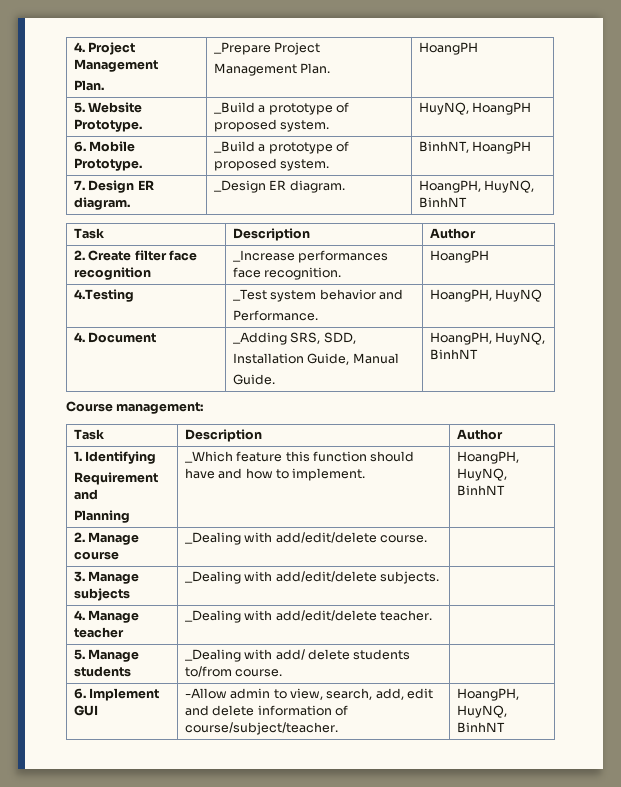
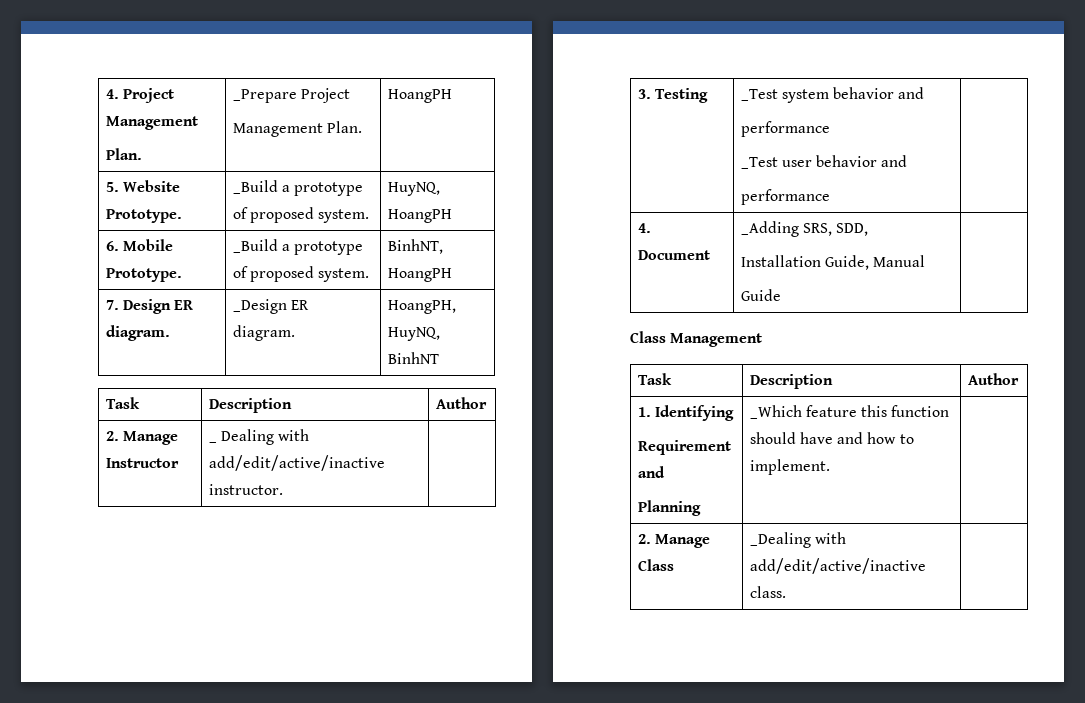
[88,250,197,261] [73,267,151,280] [232,250,389,263] [232,267,342,280] [429,250,489,263] [73,289,134,302] [232,289,403,302] [232,310,318,321] [429,289,543,302] Create filter face recognition | _Increase performances face recognition. | HoangPH // 4.Testing | _Test system behavior and // Performance. | HoangPH, HuyNQ -> [122,431,178,445] [105,458,179,468] [208,429,310,445] [208,455,385,471] [208,484,283,495] [637,88,708,103] [740,87,925,103] [740,121,830,137] [740,155,908,169] [740,189,830,205] Manage Instructor | _ Dealing with add/edit/active/inactive instructor. | // 3. Testing | _Test system behavior and // performance // _Test user behavior and // performance |
[232,374,275,385] [429,332,546,345] [429,349,478,360] [66,401,204,414] Guide. | HoangPH, HuyNQ, BinhNT // Course management: -> [740,289,781,301] [630,331,763,347] Guide | // Class Management
[456,451,519,464] [456,468,507,481] [456,485,505,496] [73,532,140,545] [73,551,119,560] [184,532,427,545] [73,571,140,584] [73,588,130,601] [184,571,439,584] [73,610,140,623] [73,627,124,638] [184,610,432,623] [73,649,140,662] [73,666,131,677] [184,649,411,662] [184,666,283,677] [73,688,160,701] [73,705,98,716] [184,688,434,700] [184,705,348,716] [184,722,338,735] [456,688,519,701] [456,705,507,718] [456,722,505,733] HoangPH, HuyNQ, BinhNT // 2. Manage course | _Dealing with add/edit/delete course. | // 3. Manage subjects | _Dealing with add/edit/delete subjects. | // 4. Manage teacher | _Dealing with add/edit/delete teacher. | // 5. Manage students | _Dealing with add/ delete students to/from course. | // 6. Implement GUI | -Allow admin to view, search, add, edit and delete information of course/subject/teacher. | HoangPH, HuyNQ, BinhNT -> [637,534,710,548] [637,559,674,571] [749,532,846,548] [749,558,926,574] [749,586,786,598] // 2. Manage Class | _Dealing with add/edit/active/inactive class. |

